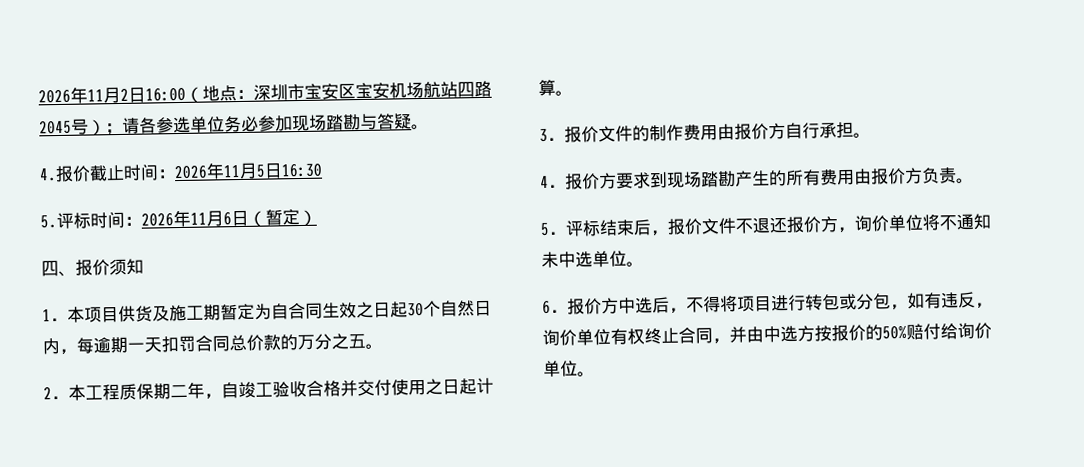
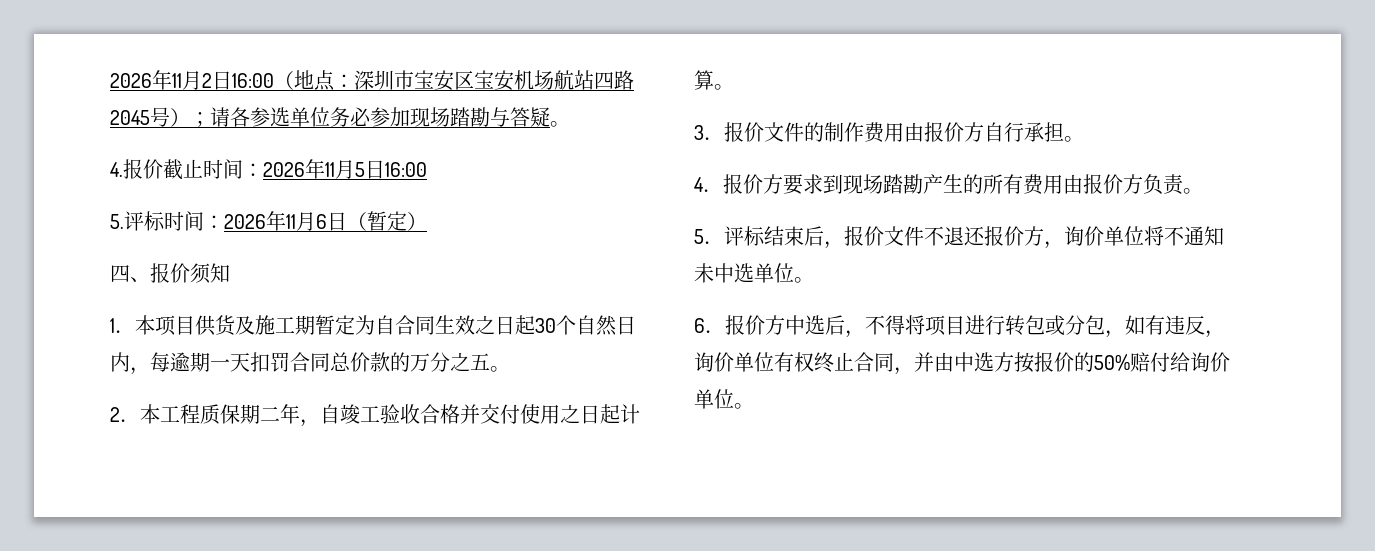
[281,163,323,178] 16:30 -> [385,162,427,177] 16:00

